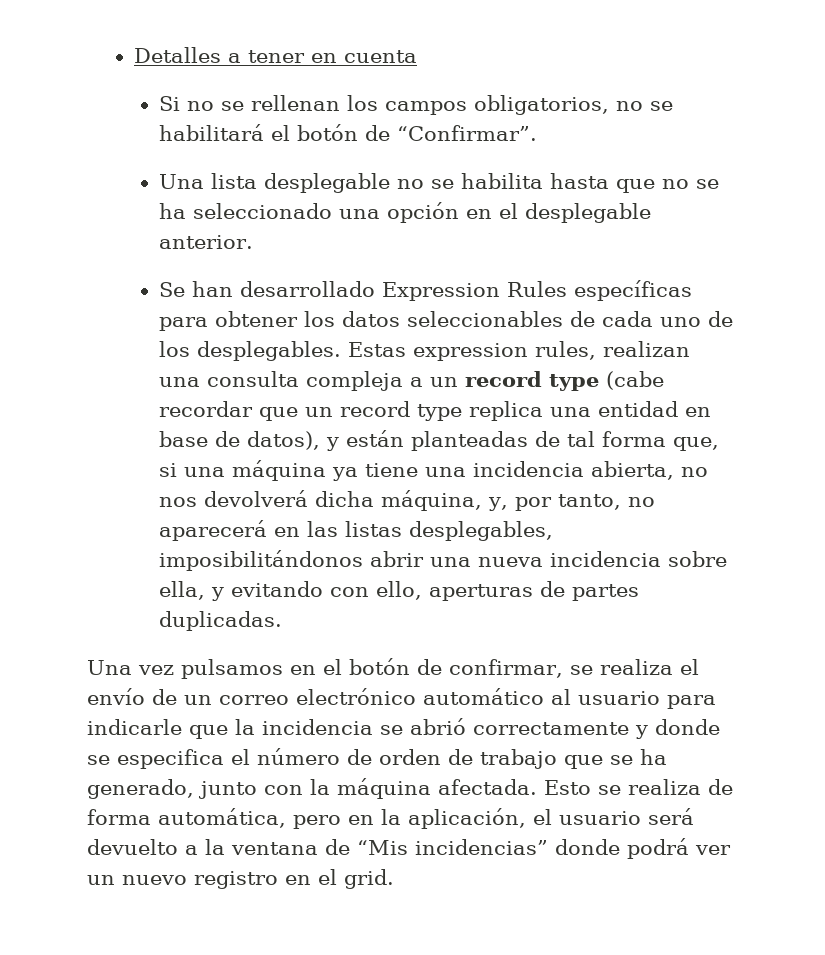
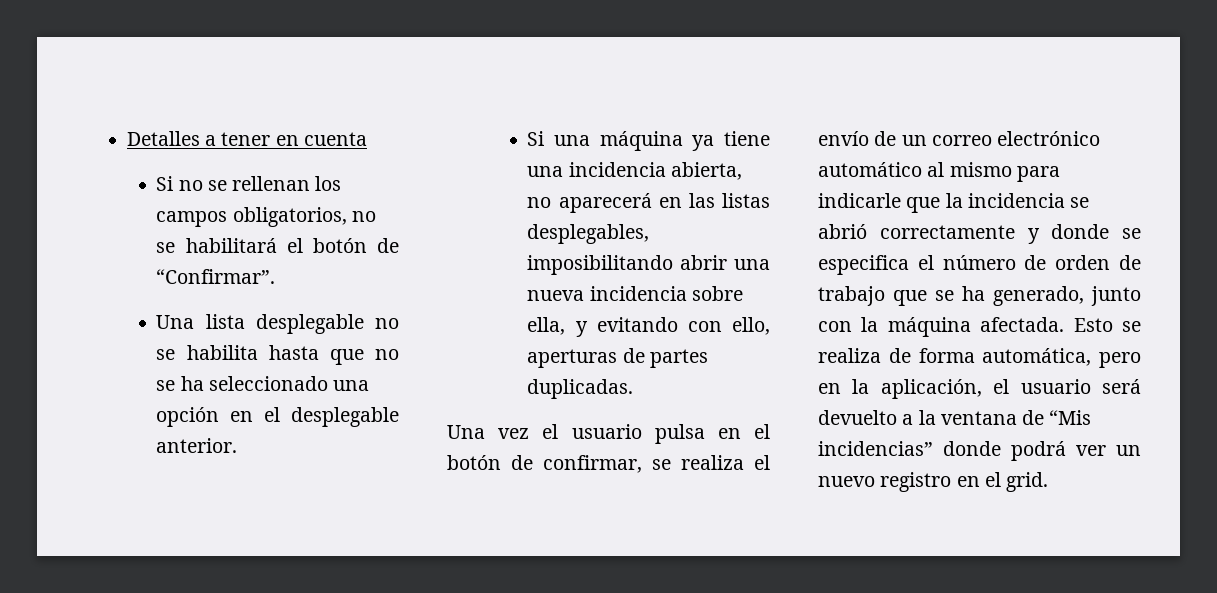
[159,280,693,301] [159,311,734,331] [159,341,691,361] [159,371,665,391] [159,401,712,421] [159,430,720,451] [159,463,178,477] Se han desarrollado Expression Rules específicas para obtener los datos seleccionables de cada uno de los desplegables. Estas expression rules, realizan una consulta compleja a un record type (cabe recordar que un record type replica una entidad en base de datos), y están planteadas de tal forma que, si -> [527,131,545,146] Si
[159,490,656,511] nos devolverá dicha máquina, y, por tanto, no -> (552, 202) none
[159,550,364,571] imposibilitándonos -> [527,255,674,275] imposibilitando
[181,659,283,679] pulsamos -> [542,424,705,444] el usuario pulsa
[578,691,660,705] usuario -> [949,162,1012,177] mismo

